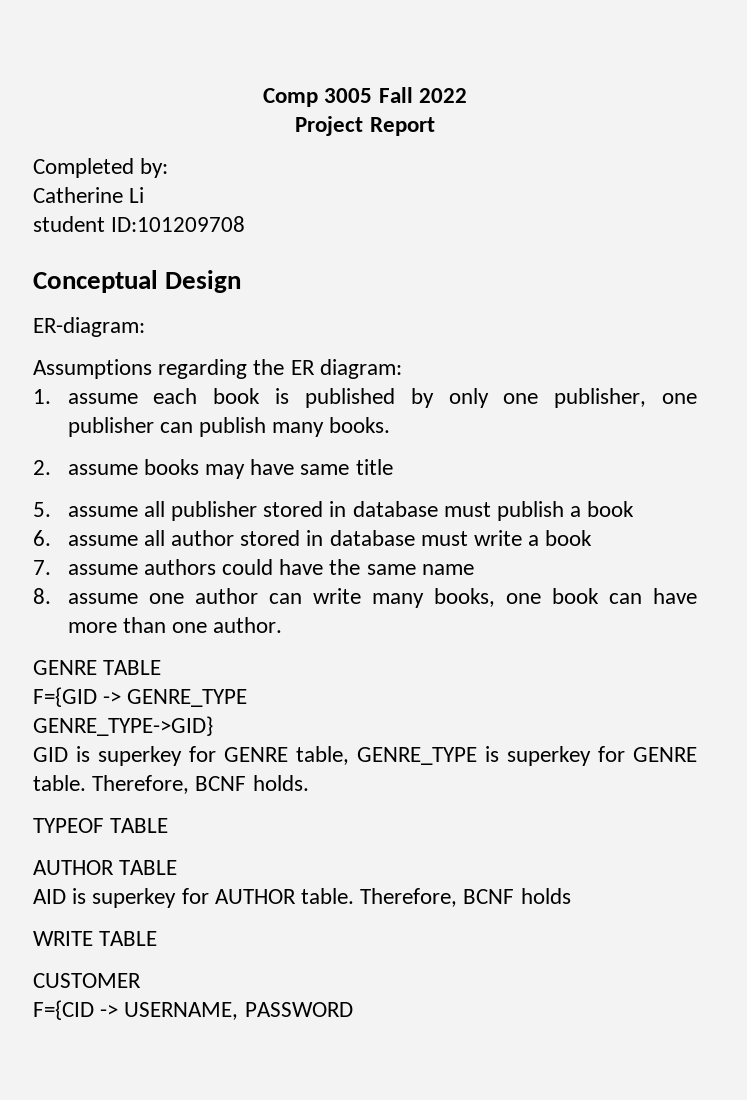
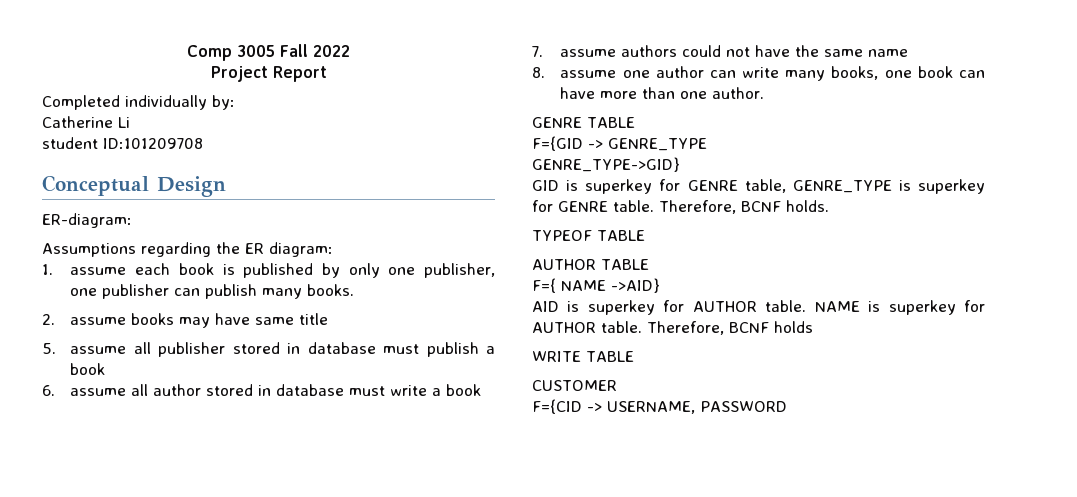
(134, 168) none -> [125,95,207,110] individually
(274, 567) none -> [726,47,751,57] not
(178, 867) none -> [532,278,660,293] // F={ NAME ->AID}
(355, 896) none -> [814,300,986,315] [532,321,642,333] NAME is superkey for AUTHOR table.

